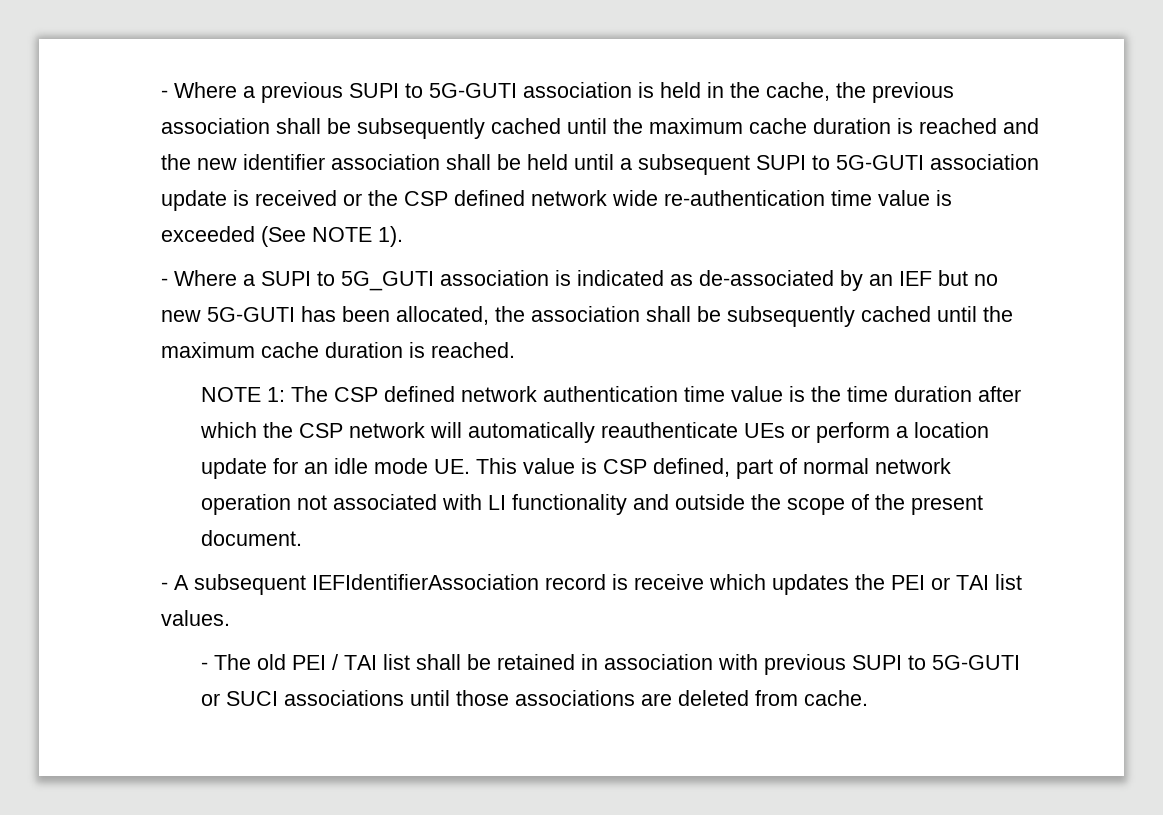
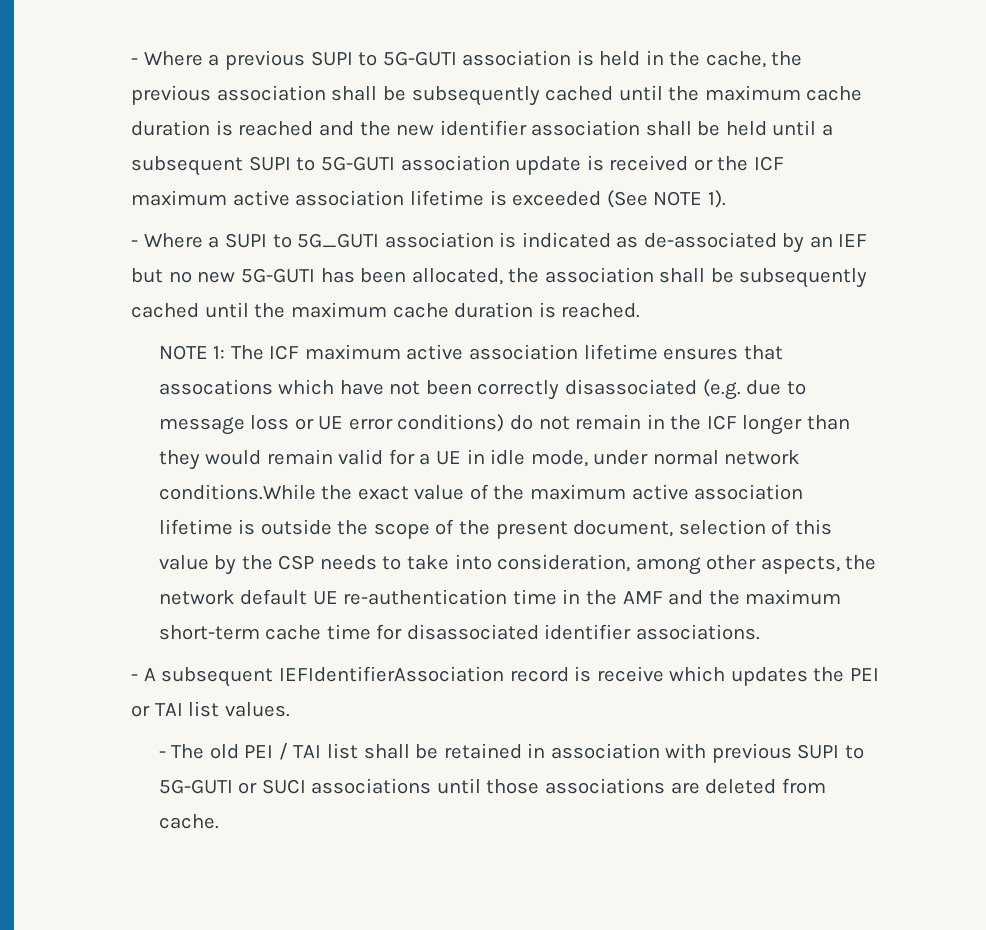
[403,190,930,206] CSP defined network wide re-authentication time value -> [753,156,784,171] [131,190,484,206] ICF maximum active association lifetime
[334,386,1022,402] [200,422,990,443] [201,458,952,479] [201,494,670,515] CSP defined network authentication time value is the time duration after which the CSP network will automatically reauthenticate UEs or perform a location update for an idle mode UE. This value is CSP defined, part of normal network operation not associated with LI functionality and -> [269,344,783,360] [158,379,806,400] [158,414,850,435] [158,449,801,470] [158,484,804,500] [158,519,256,535] ICF maximum active association lifetime ensures that assocations which have not been correctly disassociated (e.g. due to message loss or UE error conditions) do not remain in the ICF longer than they would remain valid for a UE in idle mode, under normal network conditions.While the exact value of the maximum active association lifetime is
[201,530,303,546] document. -> [573,519,832,537] [158,554,877,575] [158,589,842,605] [158,624,760,640] document, selection of this value by the CSP needs to take into consideration, among other aspects, the network default UE re-authentication time in the AMF and the maximum short-term cache time for disassociated identifier associations.

